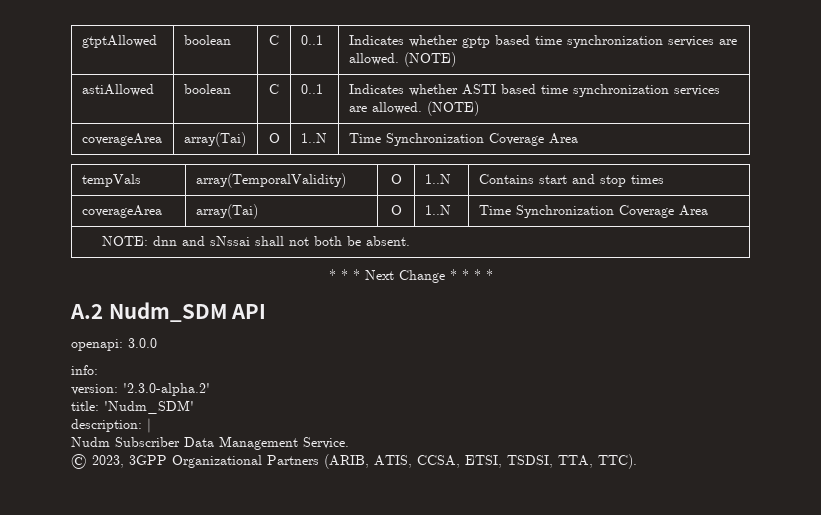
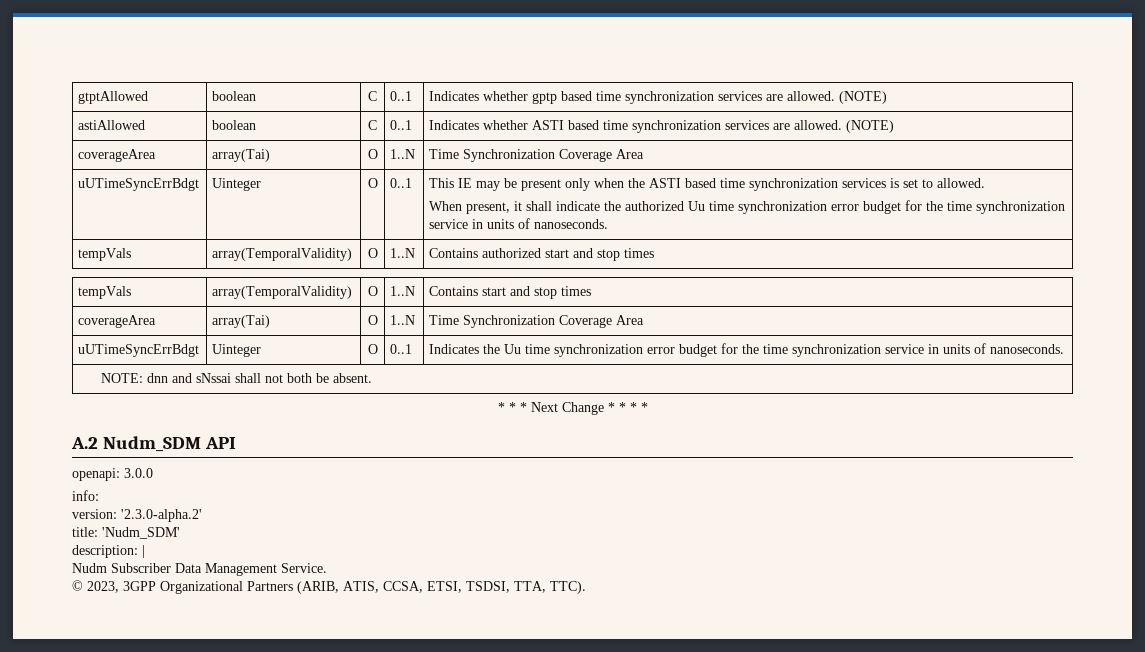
(578, 138) none -> [78,178,200,191] [212,178,262,191] [367,178,378,188] [390,178,413,188] [429,178,986,191] [429,200,1066,214] [429,218,609,229] [78,248,132,261] [212,248,353,261] [367,248,378,258] [390,248,416,258] [429,248,655,261] // uUTimeSyncErrBdgt | Uinteger | O | 0..1 | This IE may be present only when the ASTI based time synchronization services is set to allowed. // When present, it shall indicate the authorized Uu time synchronization error budget for the time synchronization service in units of nanoseconds. // tempVals | array(TemporalValidity) | O | 1..N | Contains authorized start and stop times
(708, 210) none -> [78,344,200,357] [212,344,262,357] [367,344,378,354] [390,344,413,354] [429,343,1065,357] // uUTimeSyncErrBdgt | Uinteger | O | 0..1 | Indicates the Uu time synchronization error budget for the time synchronization service in units of nanoseconds.

